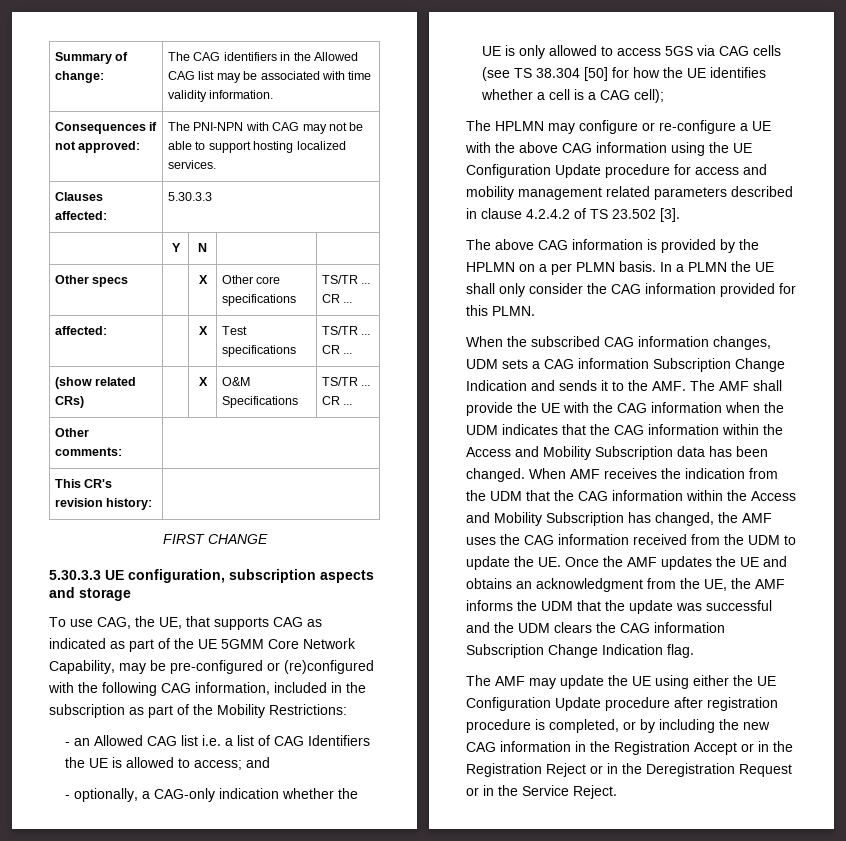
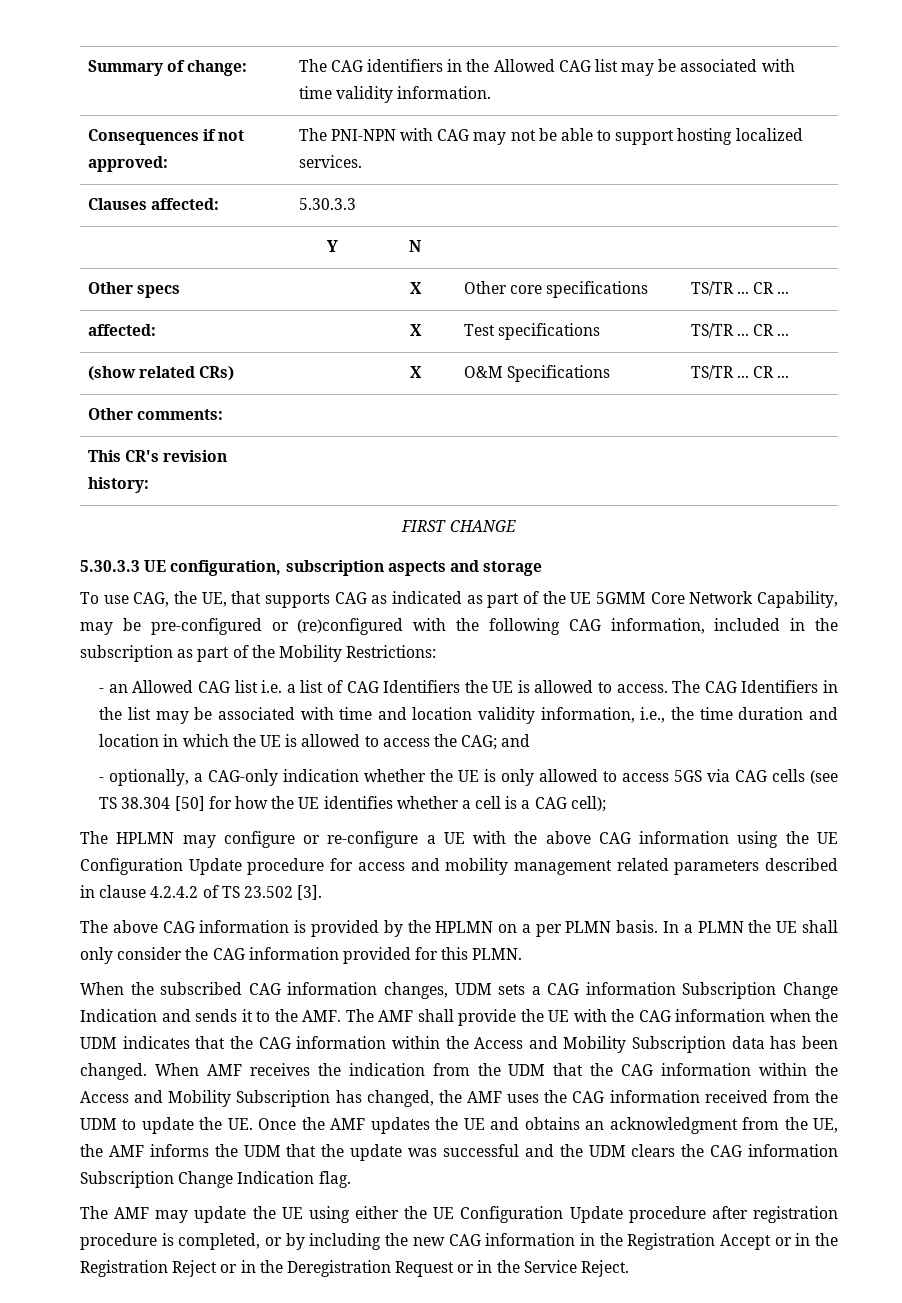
[193,760,242,770] access; -> [616,680,838,693] [99,707,838,724] [99,734,498,750] access. The CAG Identifiers in the list may be associated with time and location validity information, i.e., the time duration and location in which the UE is allowed to access the CAG;

